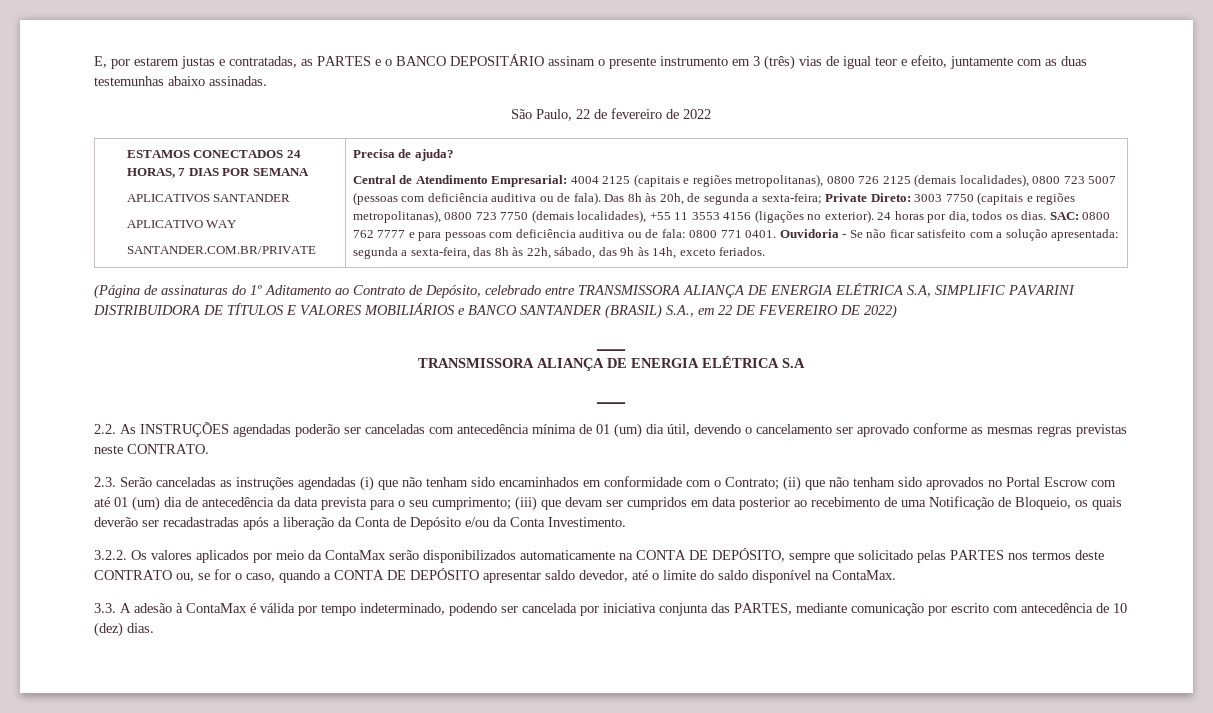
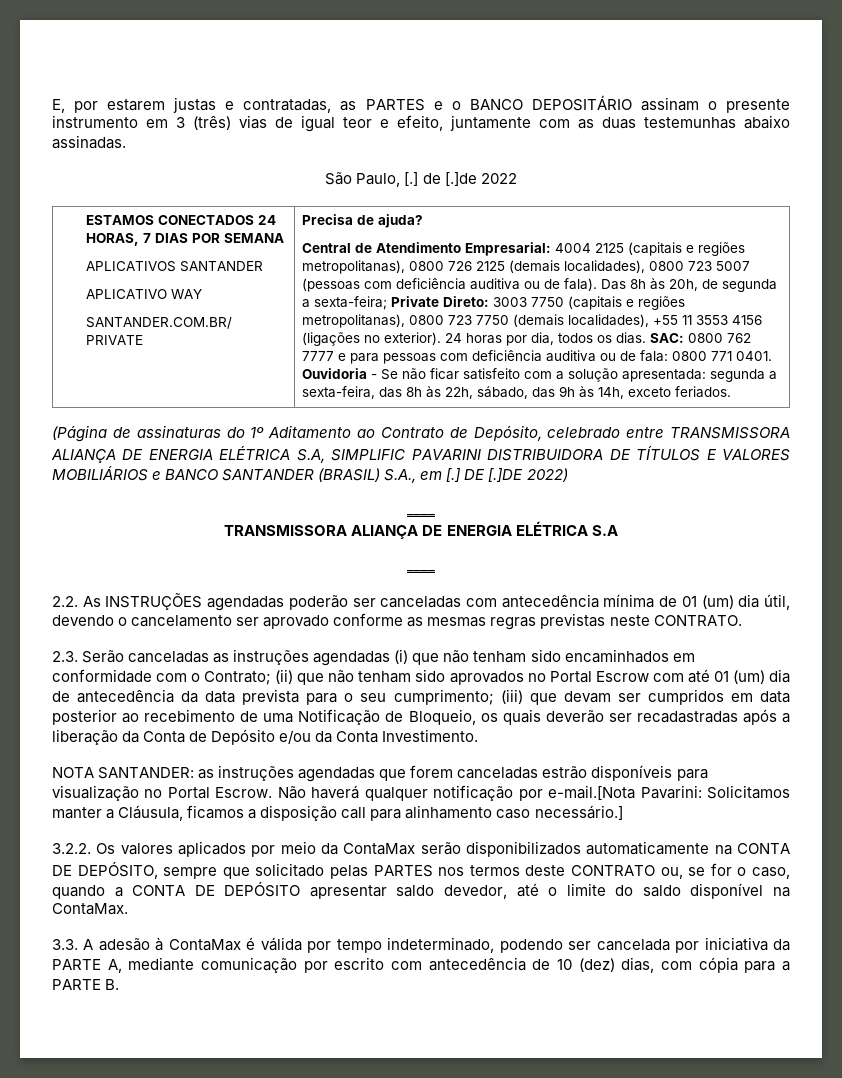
[576,108,679,119] 22 de fevereiro de -> [404,172,477,186] [.] de [.]de
[718,305,860,315] 22 DE FEVEREIRO DE -> [446,468,524,482] [.] DE [.]DE
(626, 522) none -> [52,765,708,782] [52,785,790,801] [52,805,623,821] // NOTA SANTANDER: as instruções agendadas que forem canceladas estrão disponíveis para visualização no Portal Escrow. Não haverá qualquer notificação por e-mail.[Nota Pavarini: Solicitamos manter a Cláusula, ficamos a disposição call para alinhamento caso necessário.]
[659,603,792,616] conjunta das PARTES, -> [773,939,790,951] [52,959,122,973] da PARTE A,
[127,623,154,633] dias. -> [621,957,790,973] [52,979,120,990] dias, com cópia para a PARTE B.

